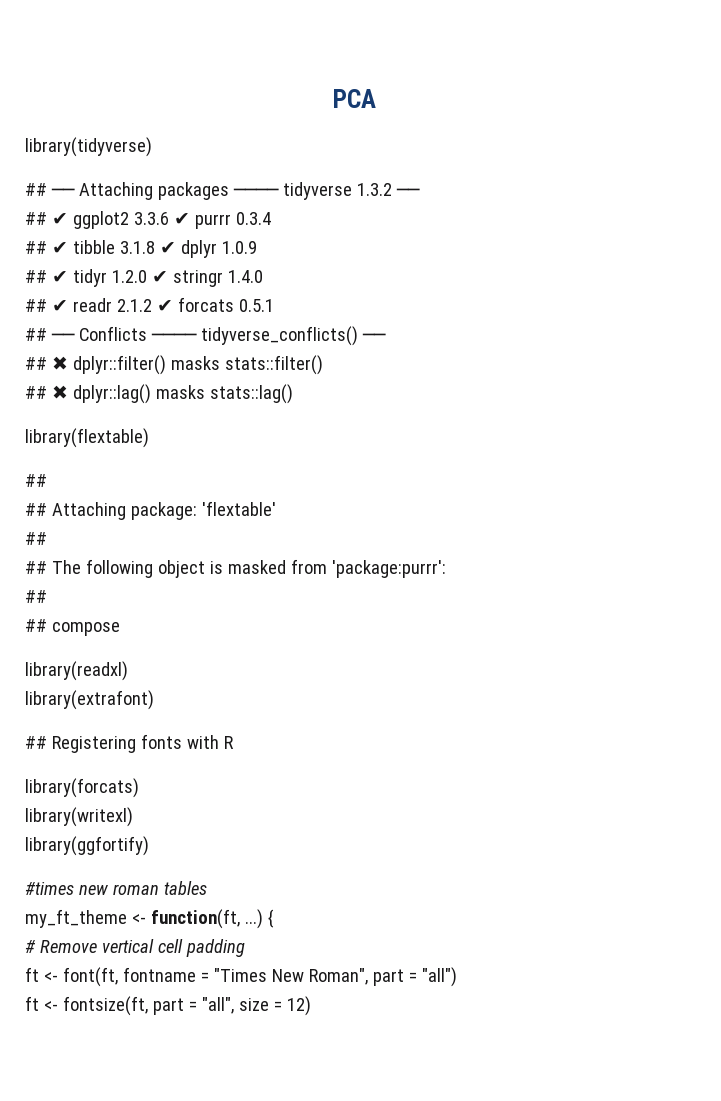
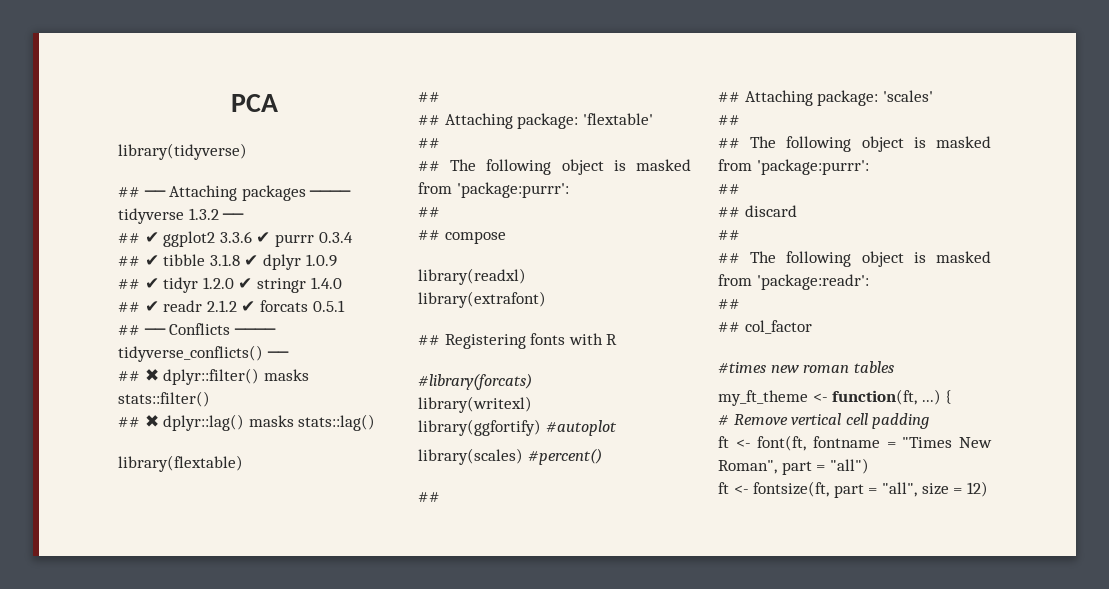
[25,778,139,798] library(forcats) -> [418,373,532,390] #library(forcats)
(149, 846) none -> [545,420,617,436] [418,448,602,465] [418,492,440,502] [718,90,933,106] [718,115,740,125] [718,136,991,152] [718,159,869,175] [718,184,740,194] [718,205,797,217] [718,230,740,240] [718,251,991,267] [718,274,869,290] [718,299,740,309] [718,320,812,334] #autoplot // library(scales) #percent() // ## // ## Attaching package: 'scales' // ## // ## The following object is masked from 'package:purrr': // ## // ## discard // ## // ## The following object is masked from 'package:readr': // ## // ## col_factor

